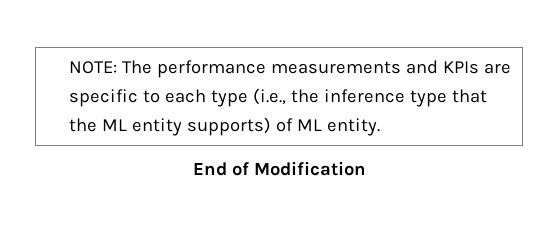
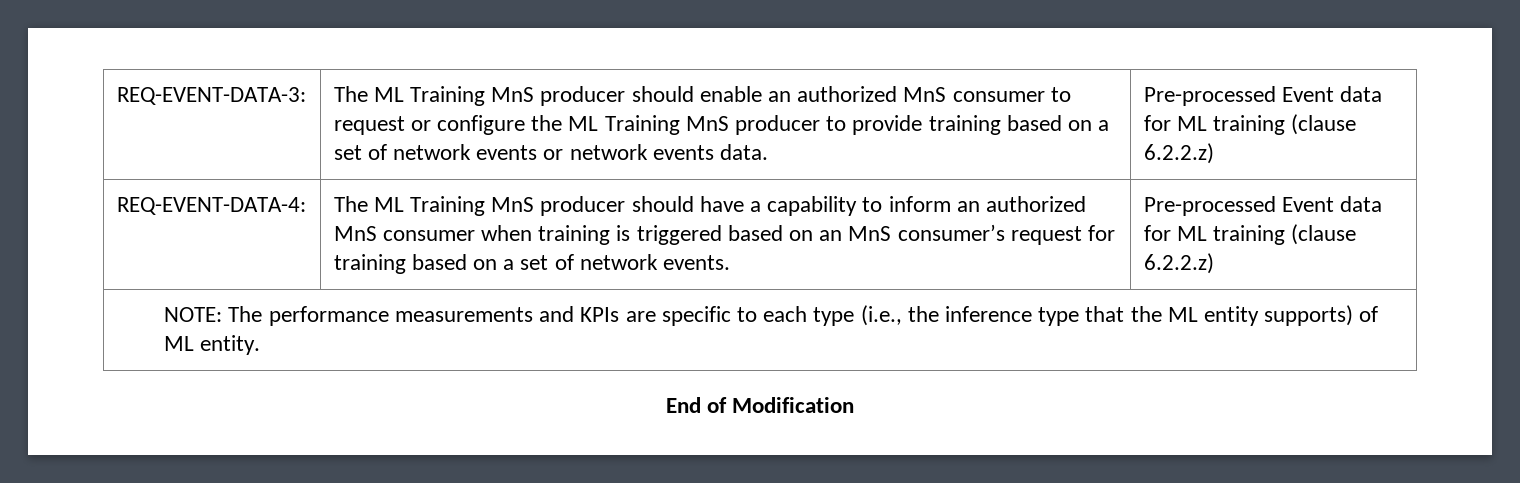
(69, 67) none -> [116,87,306,105] [333,86,1071,106] [333,115,1110,135] [333,144,769,160] [1143,86,1382,106] [1143,114,1357,135] [1143,143,1214,164] [116,197,306,215] [333,196,1087,216] [333,224,1116,245] [333,254,731,274] [1143,196,1382,216] [1143,224,1357,245] [1143,253,1214,274] REQ-EVENT-DATA-3: | The ML Training MnS producer should enable an authorized MnS consumer to request or configure the ML Training MnS producer to provide training based on a set of network events or network events data. | Pre-processed Event data for ML training (clause 6.2.2.z) // REQ-EVENT-DATA-4: | The ML Training MnS producer should have a capability to inform an authorized MnS consumer when training is triggered based on an MnS consumer’s request for training based on a set of network events. | Pre-processed Event data for ML training (clause 6.2.2.z) //

